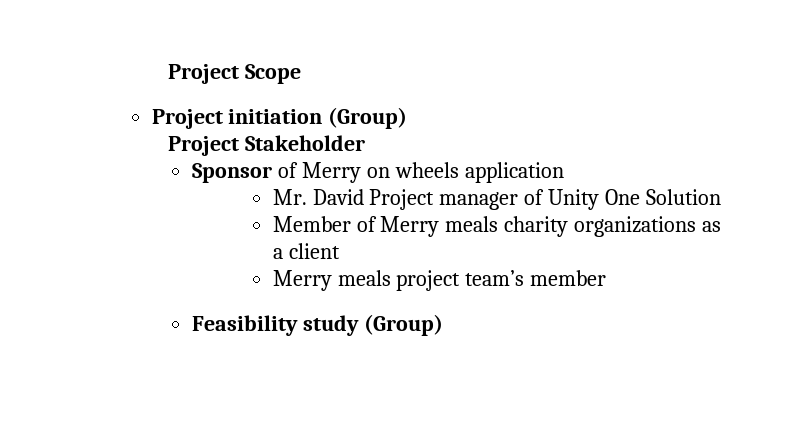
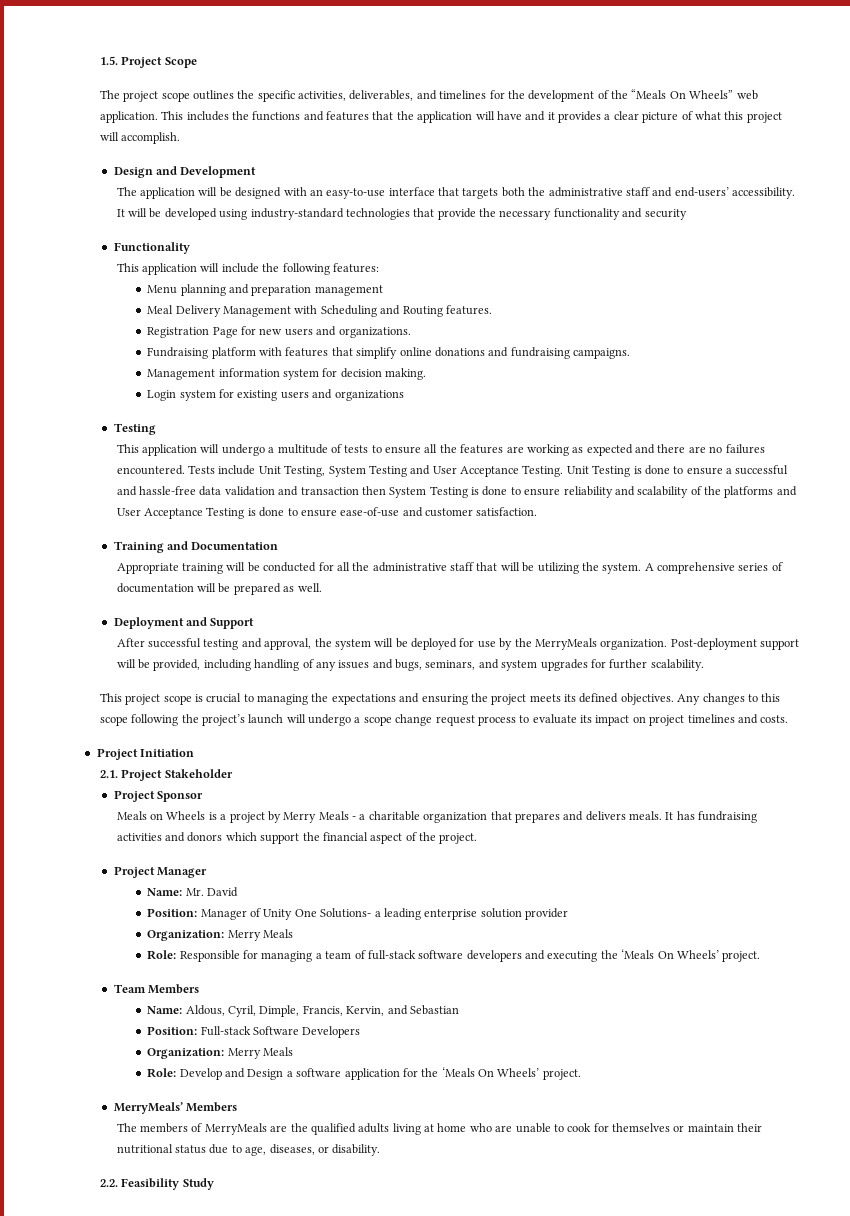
(167, 74) none -> [99,56,118,65] 1.5.
[151,107,408,129] // Project initiation (Group) // -> [99,89,758,102] [99,111,782,123] [99,132,181,144] [113,166,257,178] [116,187,796,199] [116,208,687,220] [113,242,190,254] [116,263,379,275] [147,284,383,296] [147,305,492,317] [147,326,411,338] [147,347,631,359] [147,368,427,380] [147,389,404,401] [113,423,156,435] [116,444,765,456] [116,465,789,477] [116,486,797,498] [116,507,538,519] [113,541,279,553] [116,562,783,574] [116,583,322,595] [113,617,255,629] [116,638,800,650] [116,659,704,671] [99,693,781,705] [99,714,789,726] [96,748,195,760] [99,770,118,778] // The project scope outlines the specific activities, deliverables, and timelines for the development of the “Meals On Wheels” web application. This includes the functions and features that the application will have and it provides a clear picture of what this project will accomplish. // Design and Development // The application will be designed with an easy-to-use interface that targets both the administrative staff and end-users’ accessibility. It will be developed using industry-standard technologies that provide the necessary functionality and security // Functionality // This application will include the following features: // Menu planning and preparation management // Meal Delivery Management with Scheduling and Routing features. // Registration Page for new users and organizations. // Fundraising platform with features that simplify online donations and fundraising campaigns. // Management information system for decision making. // Login system for existing users and organizations // Testing // This application will undergo a multitude of tests to ensure all the features are working as expected and there are no failures encountered. Tests include Unit Testing, System Testing and User Acceptance Testing. Unit Testing is done to ensure a successful and hassle-free data validation and transaction then System Testing is done to ensure reliability and scalability of the platforms and User Acceptance Testing is done to ensure ease-of-use and customer satisfaction. // Training and Documentation // Appropriate training will be conducted for all the administrative staff that will be utilizing the system. A comprehensive series of documentation will be prepared as well. // Deployment and Support // After successful testing and approval, the system will be deployed for use by the MerryMeals organization. Post-deployment support will be provided, including handling of any issues and bugs, seminars, and system upgrades for further scalability. // This project scope is crucial to managing the expectations and ensuring the project meets its defined objectives. Any changes to this scope following the project’s launch will undergo a scope change request process to evaluate its impact on project timelines and costs. // Project Initiation // 2.1.
(365, 143) none -> [113,790,155,802] Project
[277,162,564,183] of Merry on wheels application // -> [116,811,758,823] [116,832,478,844] [113,866,207,878] [147,888,183,896] // Meals on Wheels is a project by Merry Meals - a charitable organization that prepares and delivers meals. It has fundraising activities and donors which support the financial aspect of the project. // Project Manager // Name:
[369,189,519,210] Project manager -> [147,908,247,920] // Position: Manager
[646,189,722,205] [272,216,722,237] [272,243,340,259] [272,270,607,291] [191,314,443,336] Solution // Member of Merry meals charity organizations as a client // Merry meals project team’s member // Feasibility study (Group) -> [320,908,569,920] [147,929,294,941] [147,949,761,962] [113,984,199,994] [147,1005,459,1017] [147,1026,361,1038] [147,1047,294,1059] [147,1067,581,1080] [113,1102,237,1114] [116,1123,763,1135] [116,1144,381,1156] [99,1178,214,1190] Solutions- a leading enterprise solution provider // Organization: Merry Meals // Role: Responsible for managing a team of full-stack software developers and executing the ‘Meals On Wheels’ project. // Team Members // Name: Aldous, Cyril, Dimple, Francis, Kervin, and Sebastian // Position: Full-stack Software Developers // Organization: Merry Meals // Role: Develop and Design a software application for the ‘Meals On Wheels’ project. // MerryMeals’ Members // The members of MerryMeals are the qualified adults living at home who are unable to cook for themselves or maintain their nutritional status due to age, diseases, or disability. // 2.2. Feasibility Study

